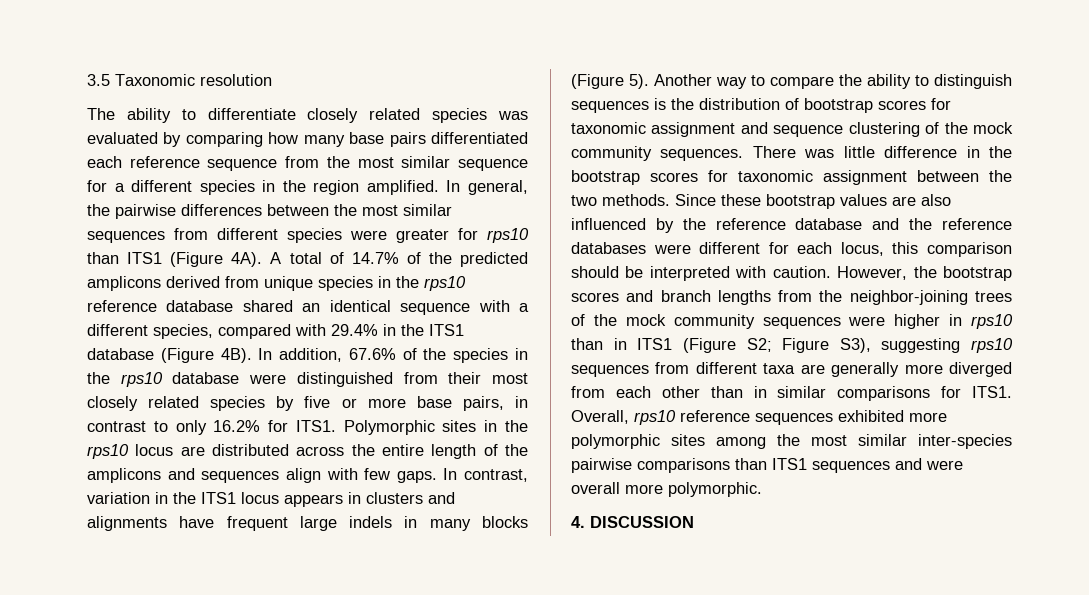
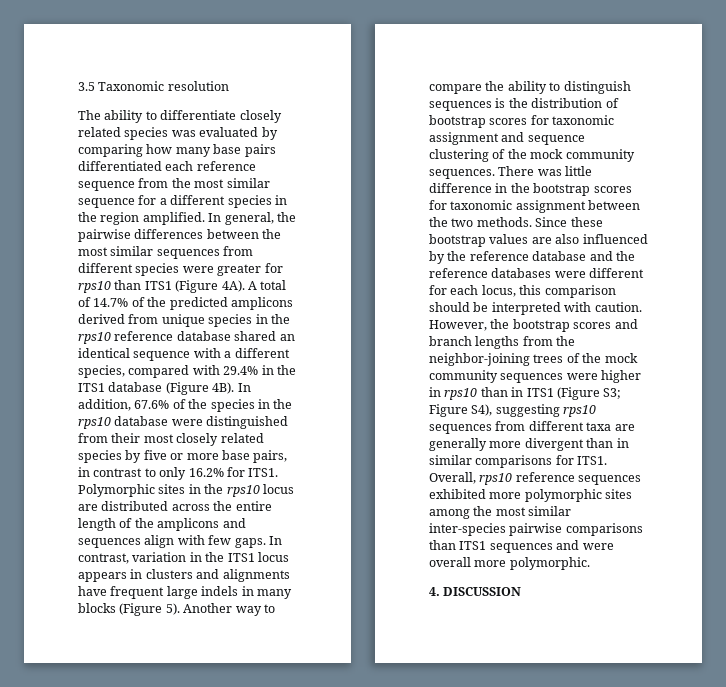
[746,338,871,353] S2; Figure S3), -> [603,388,622,399] [429,404,493,417] S3; Figure S4),
[949,362,1012,377] [571,386,700,398] diverged from each other -> [524,438,584,451] divergent

